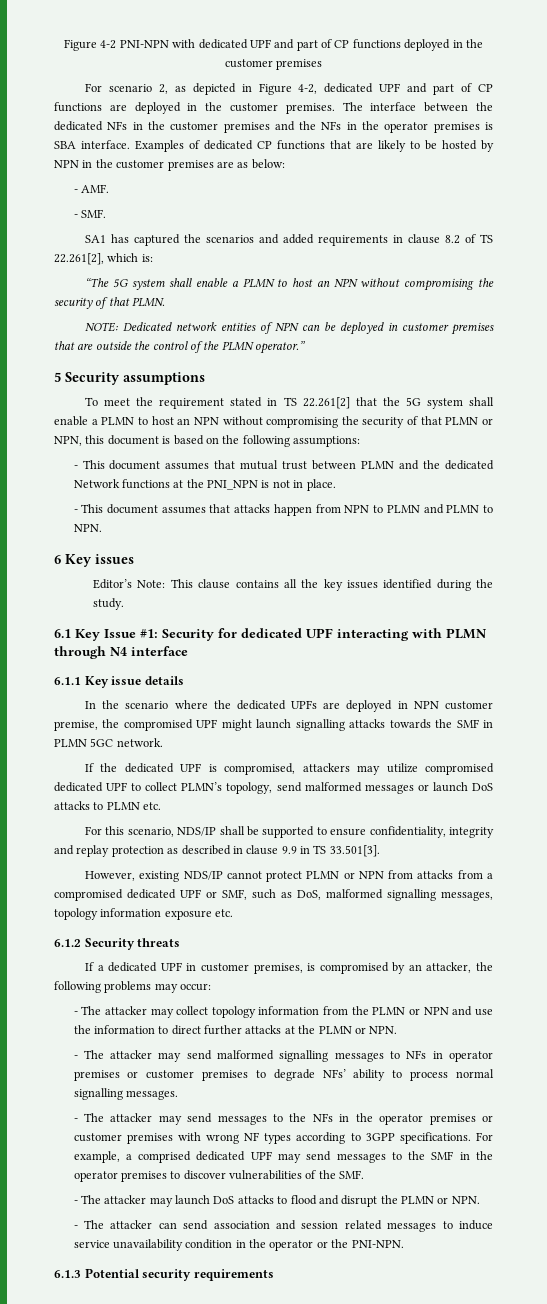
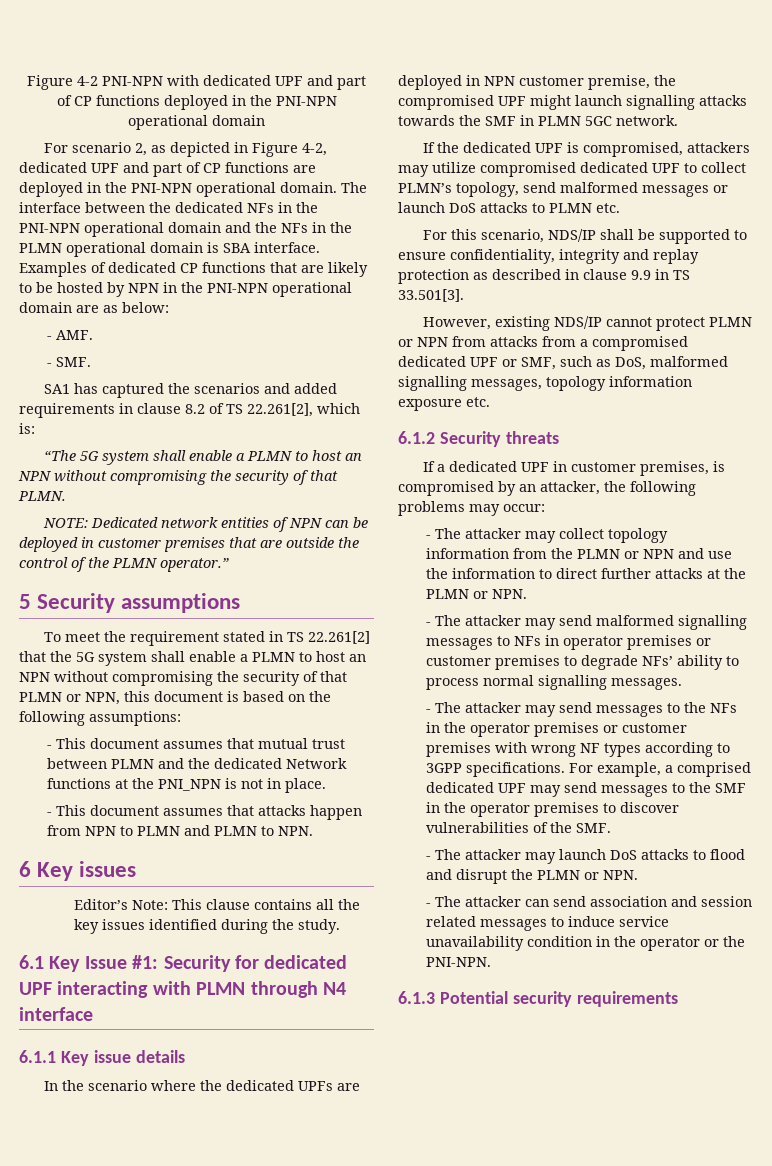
[224,59,323,70] customer premises -> [275,96,337,106] [128,115,265,130] PNI-NPN operational domain
[230,103,335,114] customer premises. -> [131,182,337,197] PNI-NPN operational domain.
[170,122,270,133] customer premises -> [19,222,221,237] PNI-NPN operational domain
[384,122,480,133] operator premises -> [19,242,203,257] PLMN operational domain
[116,160,214,171] customer premises -> [207,282,352,297] [19,302,72,313] PNI-NPN operational domain

